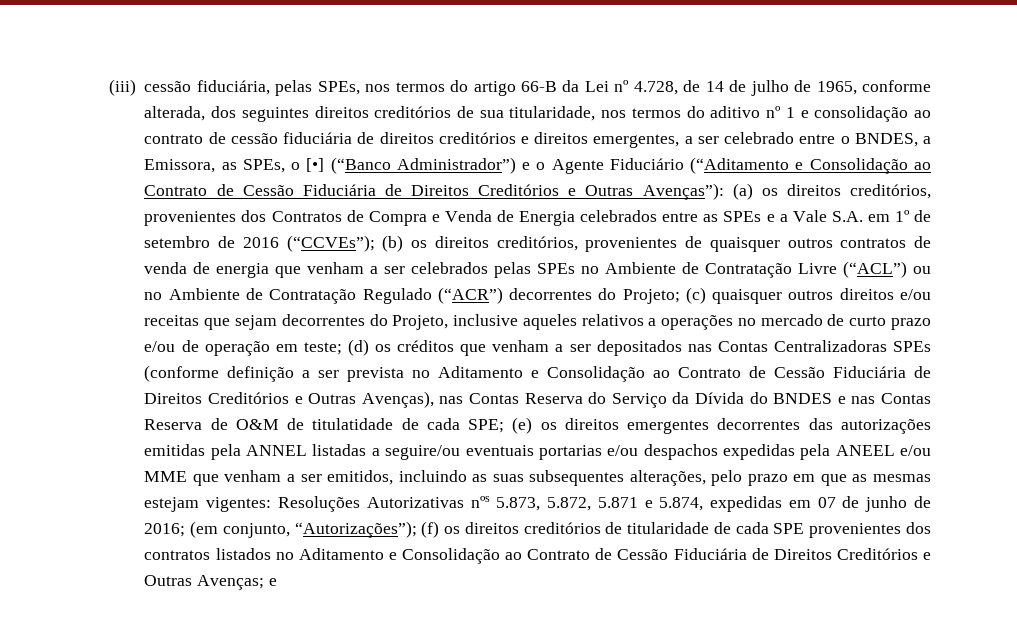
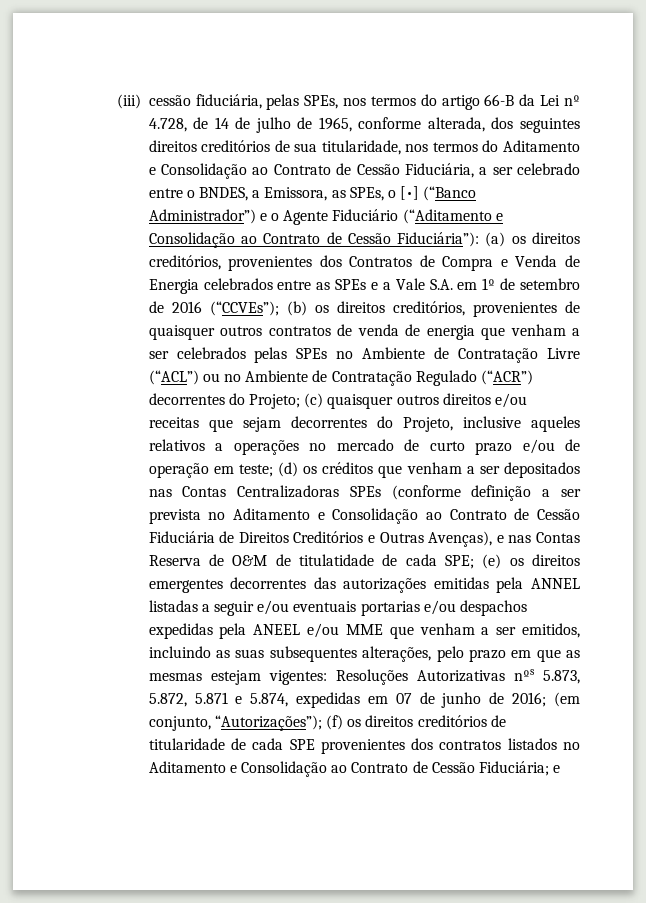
[710,106,931,122] [144,132,680,148] aditivo nº 1 e consolidação ao contrato de cessão fiduciária de direitos creditórios e direitos emergentes, -> [503,140,580,152] [148,163,474,179] Aditamento e Consolidação ao Contrato de Cessão Fiduciária,
[302,183,724,200] Fiduciária de Direitos Creditórios e Outras Avenças”): -> [397,232,480,247] Fiduciária”):
[439,392,833,408] nas Contas Reserva do Serviço da Dívida do BNDES -> (493, 539) none
[385,445,461,460] seguire/ou -> [214,600,290,616] seguir e/ou
[673,548,932,560] [144,575,265,590] Fiduciária de Direitos Creditórios e Outras Avenças; -> [478,761,549,776] Fiduciária;

